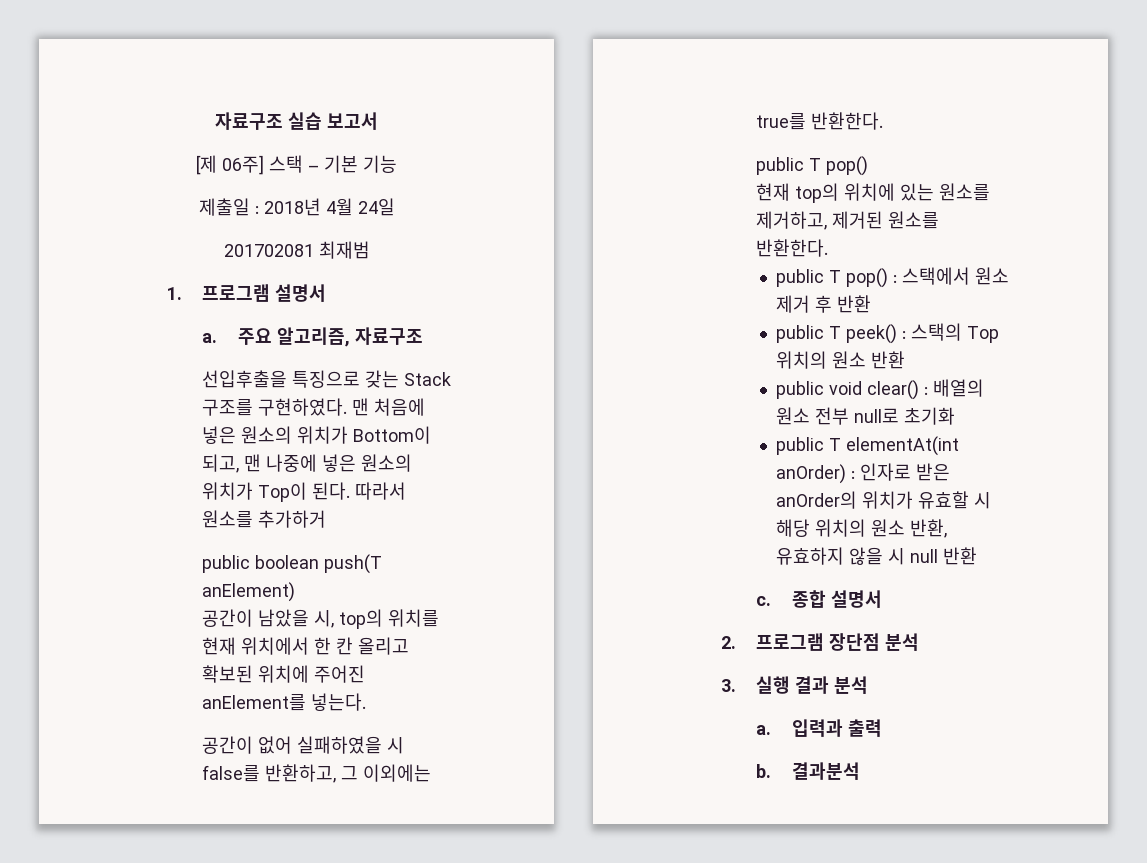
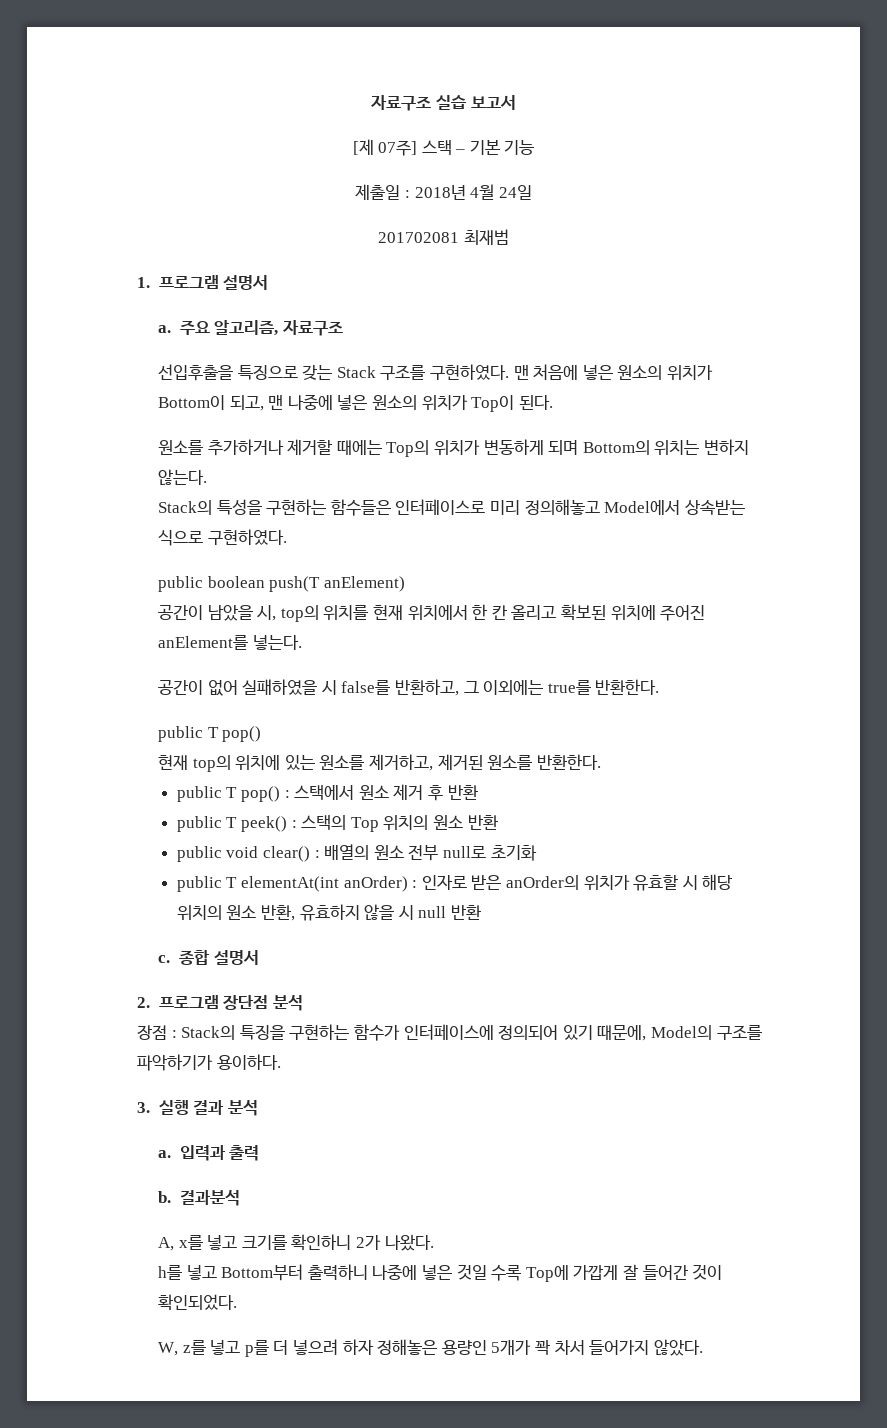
[222,155,264,175] 06주] -> [378,140,418,156] 07주]
[355,482,407,500] [202,510,327,528] 따라서 원소를 추가하거 -> [158,439,750,457] [158,469,208,485] [158,499,745,516] [158,529,287,546] // 원소를 추가하거나 제거할 때에는 Top의 위치가 변동하게 되며 Bottom의 위치는 변하지 않는다. // Stack의 특성을 구현하는 함수들은 인터페이스로 미리 정의해놓고 Model에서 상속받는 식으로 구현하였다.
(920, 642) none -> [137,1024,762,1041] [137,1054,281,1071] // 장점 : Stack의 특징을 구현하는 함수가 인터페이스에 정의되어 있기 때문에, Model의 구조를 파악하기가 용이하다.
(861, 771) none -> [158,1234,434,1251] [158,1264,723,1282] [158,1294,238,1311] [158,1339,703,1357] // A, x를 넣고 크기를 확인하니 2가 나왔다. // h를 넣고 Bottom부터 출력하니 나중에 넣은 것일 수록 Top에 가깝게 잘 들어간 것이 확인되었다. // W, z를 넣고 p를 더 넣으려 하자 정해놓은 용량인 5개가 꽉 차서 들어가지 않았다.

